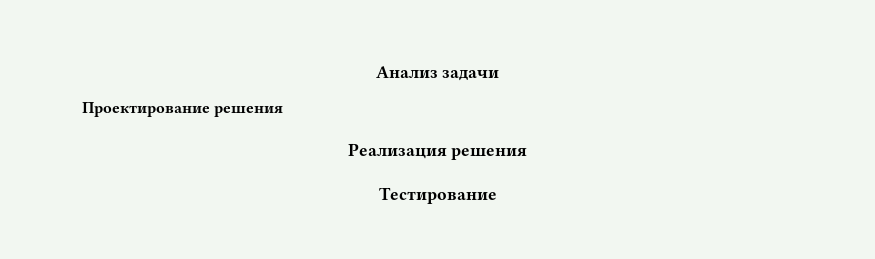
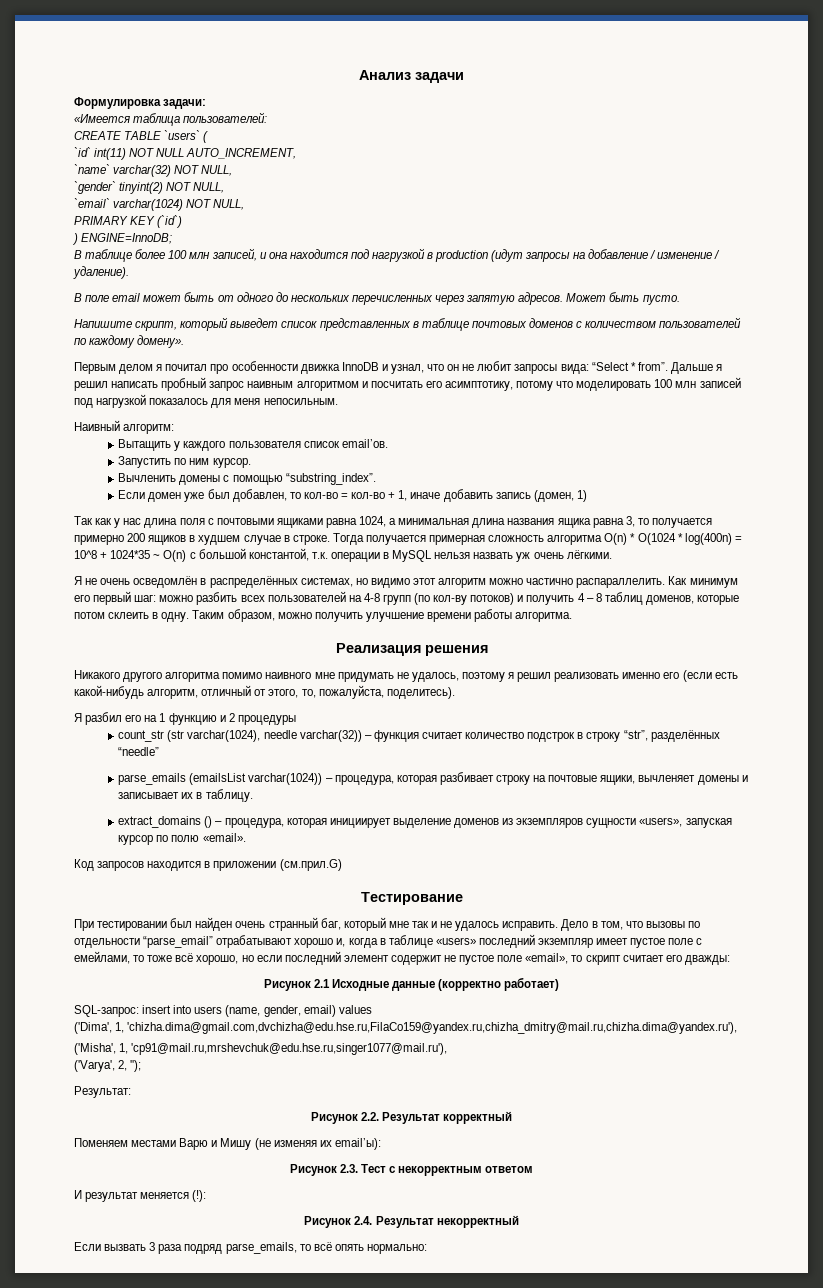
[82,102,284,117] [347,143,528,160] [378,187,497,204] Проектирование решения // Реализация решения // Тестирование -> [74,97,207,109] [74,112,268,126] [74,130,209,143] [74,147,297,160] [74,164,233,177] [74,181,225,194] [74,198,245,211] [74,215,183,228] [72,233,173,245] [74,248,720,262] [73,266,129,279] [74,292,680,305] [74,317,742,331] [74,335,185,348] [74,361,723,374] [74,377,741,391] [74,394,338,408] [74,420,175,434] [118,439,388,451] [118,456,251,468] [118,473,376,485] [118,489,587,502] [74,516,712,528] [74,533,742,545] [74,548,612,562] [74,576,738,588] [74,591,740,605] [74,609,573,622] [335,643,488,656] [74,670,738,682] [74,685,455,699] [74,712,296,725] [118,730,720,742] [118,747,160,756] [118,772,748,785] [118,789,253,802] [118,816,732,828] [118,833,246,845] [74,859,342,871] [360,892,463,905] [74,917,700,931] [74,934,703,948] [74,951,730,965] [263,977,560,991] [74,1005,372,1017] [74,1022,738,1034] [74,1043,448,1055] [74,1060,142,1072] [74,1086,131,1098] [310,1111,513,1124] [74,1138,381,1150] [289,1164,534,1176] [74,1190,207,1202] [304,1215,519,1228] [74,1242,427,1254] Формулировка задачи: // «Имеется таблица пользователей: // CREATE TABLE `users` ( // `id` int(11) NOT NULL AUTO_INCREMENT, // `name` varchar(32) NOT NULL, // `gender` tinyint(2) NOT NULL, // `email` varchar(1024) NOT NULL, // PRIMARY KEY (`id`) // ) ENGINE=InnoDB; // В таблице более 100 млн записей, и она находится под нагрузкой в production (идут запросы на добавление / изменение / удаление). // В поле email может быть от одного до нескольких перечисленных через запятую адресов. Может быть пусто. // Напишите скрипт, который выведет список представленных в таблице почтовых доменов с количеством пользователей по каждому домену». // Первым делом я почитал про особенности движка InnoDB и узнал, что он не любит запросы вида: “Select * from”. Дальше я решил написать пробный запрос наивным алгоритмом и посчитать его асимптотику, потому что моделировать 100 млн записей под нагрузкой показалось для меня непосильным. // Наивный алгоритм: // Вытащить у каждого пользователя список email’ов. // Запустить по ним курсор. // Вычленить домены с помощью “substring_index”. // Если домен уже был добавлен, то кол-во = кол-во + 1, иначе добавить запись (домен, 1) // Так как у нас длина поля с почтовыми ящиками равна 1024, а минимальная длина названия ящика равна 3, то получается примерно 200 ящиков в худшем случае в строке. Тогда получается примерная сложность алгоритма O(n) * O(1024 * log(400n) = 10^8 + 1024*35 ~ O(n) с большой константой, т.к. операции в MySQL нельзя назвать уж очень лёгкими. // Я не очень осведомлён в распределённых системах, но видимо этот алгоритм можно частично распараллелить. Как минимум его первый шаг: можно разбить всех пользователей на 4-8 групп (по кол-ву потоков) и получить 4 – 8 таблиц доменов, которые потом склеить в одну. Таким образом, можно получить улучшение времени работы алгоритма. // Реализация решения // Никакого другого алгоритма помимо наивного мне придумать не удалось, поэтому я решил реализовать именно его (если есть какой-нибудь алгоритм, отличный от этого, то, пожалуйста, поделитесь). // Я разбил его на 1 функцию и 2 процедуры // count_str (str varchar(1024), needle varchar(32)) – функция считает количество подстрок в строку “str”, разделённых “needle” // parse_emails (emailsList varchar(1024)) – процедура, которая разбивает строку на почтовые ящики, вычленяет домены и записывает их в таблицу. // extract_domains () – процедура, которая инициирует выделение доменов из экземпляров сущности «users», запуская курсор по полю «email». // Код запросов находится в приложении (см.прил.G) // Тестирование // При тестировании был найден очень странный баг, который мне так и не удалось исправить. Дело в том, что вызовы по отдельности “parse_email” отрабатывают хорошо и, когда в таблице «users» последний экземпляр имеет пустое поле с емейлами, то тоже всё хорошо, но если последний элемент содержит не пустое поле «email», то скрипт считает его дважды: // Рисунок 2.1 Исходные данные (корректно работает) // SQL-запрос: insert into users (name, gender, email) values // ('Dima', 1, 'chizha.dima@gmail.com,dvchizha@edu.hse.ru,FilaCo159@yandex.ru,chizha_dmitry@mail.ru,chizha.dima@yandex.ru'), // ('Misha', 1, 'cp91@mail.ru,mrshevchuk@edu.hse.ru,singer1077@mail.ru'), // ('Varya', 2, ''); // Результат: // Рисунок 2.2. Результат корректный // Поменяем местами Варю и Мишу (не изменяя их email’ы): // Рисунок 2.3. Тест с некорректным ответом // И результат меняется (!): // Рисунок 2.4. Результат некорректный // Если вызвать 3 раза подряд parse_emails, то всё опять нормально:

